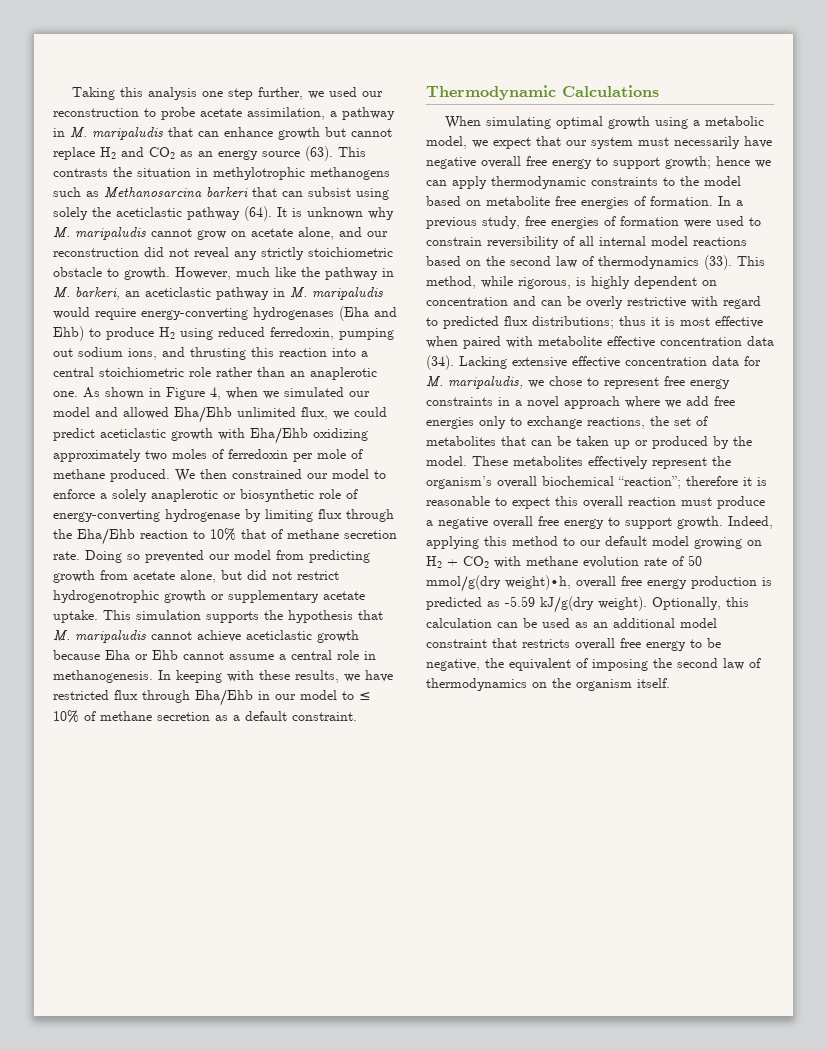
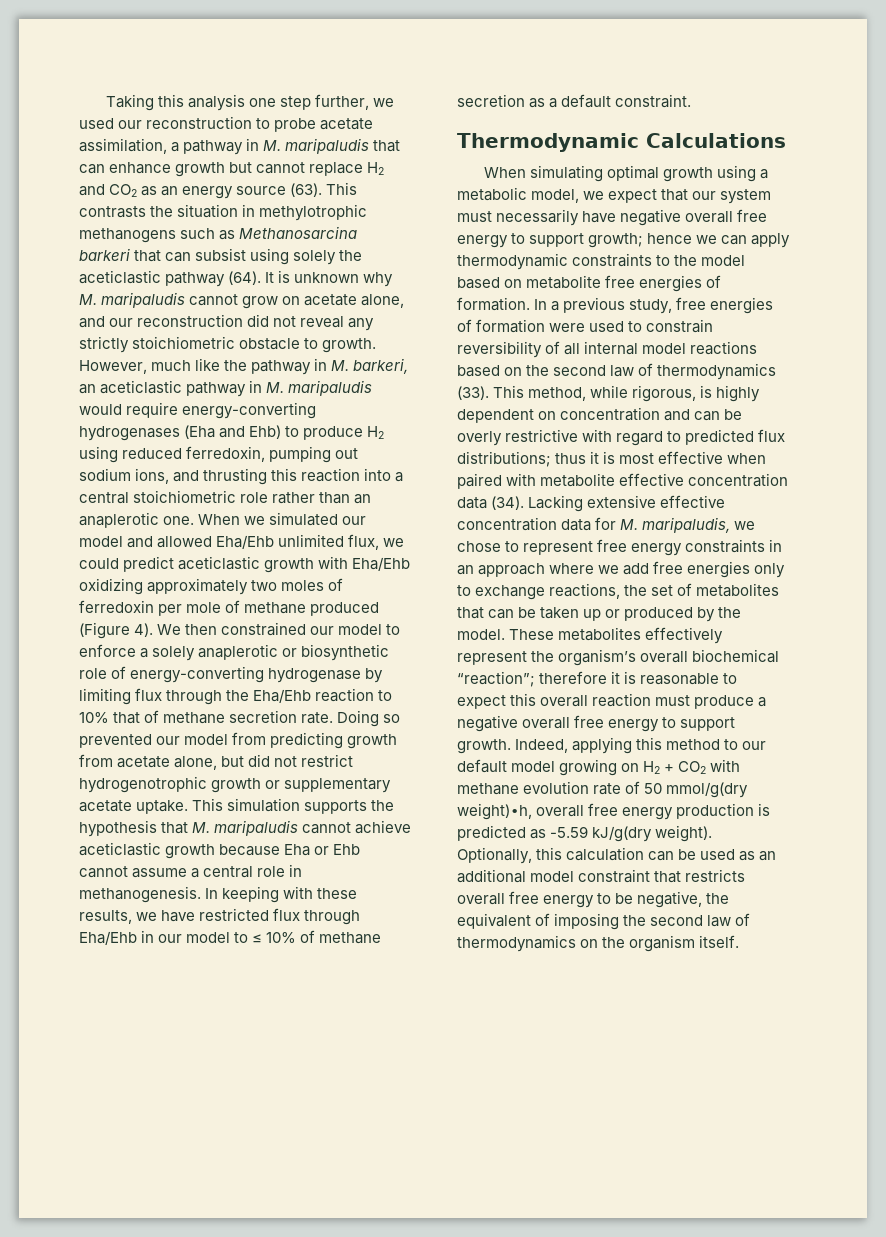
[83,387,258,400] As shown in Figure 4, when -> [198,514,241,525] When
[110,469,170,482] produced. -> [310,602,380,616] [79,622,154,639] produced (Figure 4).
[515,396,559,408] a novel -> [457,565,474,575] an

